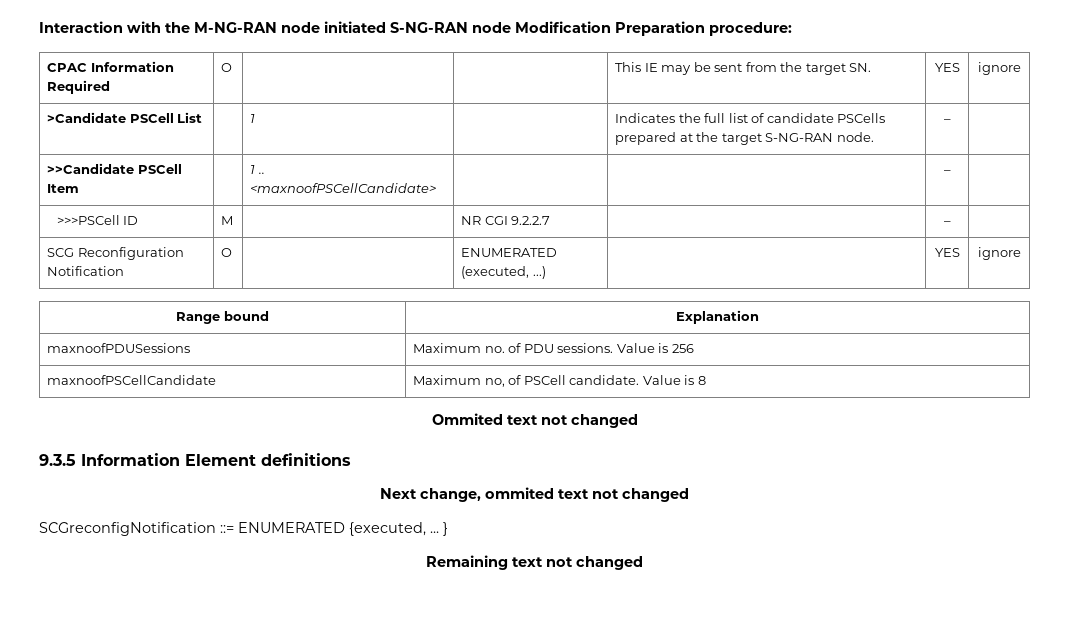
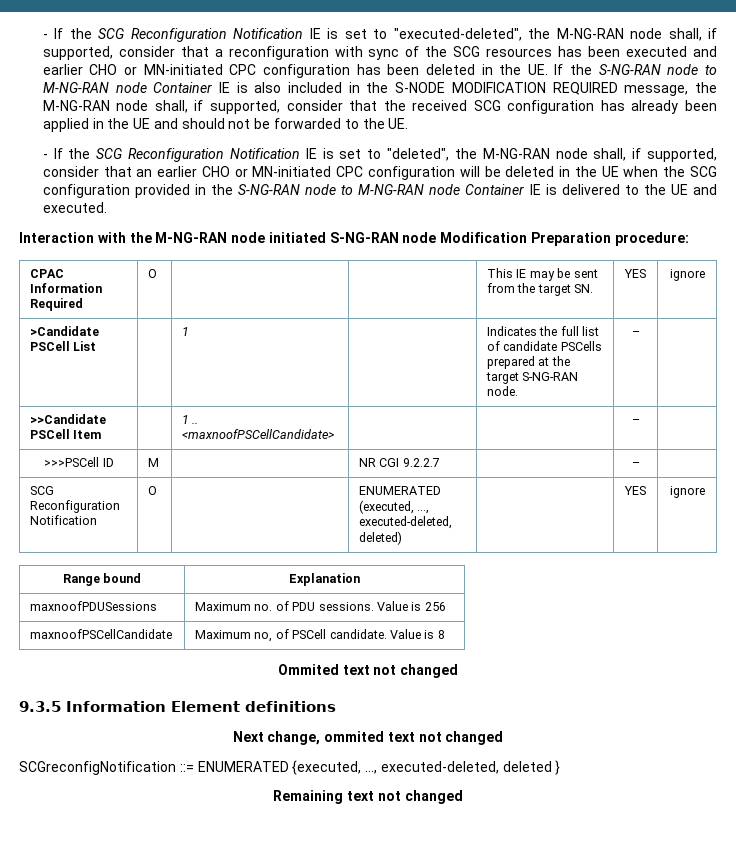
(39, 27) none -> [42,28,717,42] [42,46,717,60] [42,64,717,78] [42,82,718,96] [42,100,718,114] [42,118,409,132] [42,148,717,162] [42,166,717,180] [42,184,717,198] [42,202,107,213] - If the SCG Reconfiguration Notification IE is set to "executed-deleted", the M-NG-RAN node shall, if supported, consider that a reconfiguration with sync of the SCG resources has been executed and earlier CHO or MN-initiated CPC configuration has been deleted in the UE. If the S-NG-RAN node to M-NG-RAN node Container IE is also included in the S-NODE MODIFICATION REQUIRED message, the M-NG-RAN node shall, if supported, consider that the received SCG configuration has already been applied in the UE and should not be forwarded to the UE. // - If the SCG Reconfiguration Notification IE is set to "deleted", the M-NG-RAN node shall, if supported, consider that an earlier CHO or MN-initiated CPC configuration will be deleted in the UE when the SCG configuration provided in the S-NG-RAN node to M-NG-RAN node Container IE is delivered to the UE and executed. //
[532,266,546,279] ...) -> [417,510,430,514] [359,516,453,529] [359,531,403,545] ..., executed-deleted, deleted)
[430,531,439,533] ... -> [365,761,552,774] ..., executed-deleted, deleted

